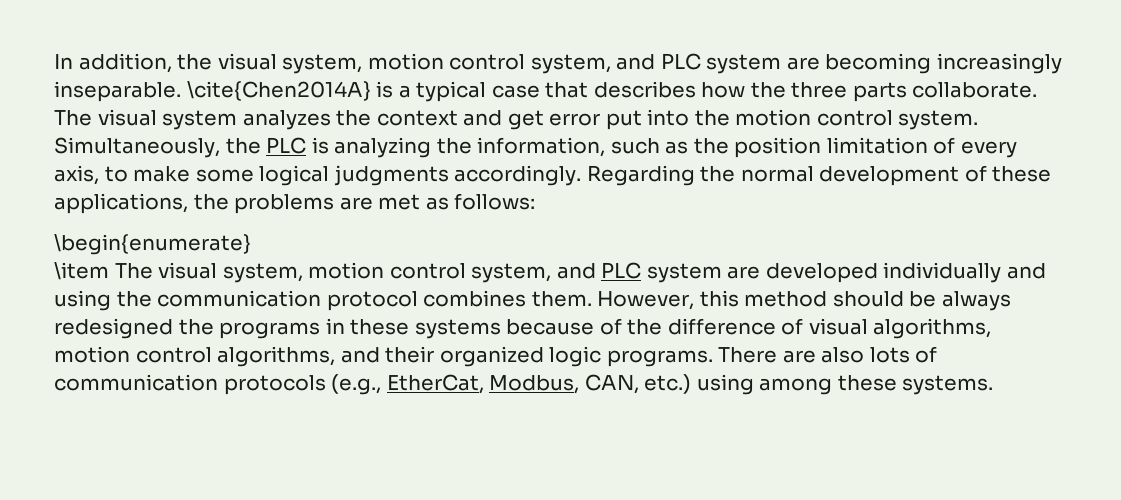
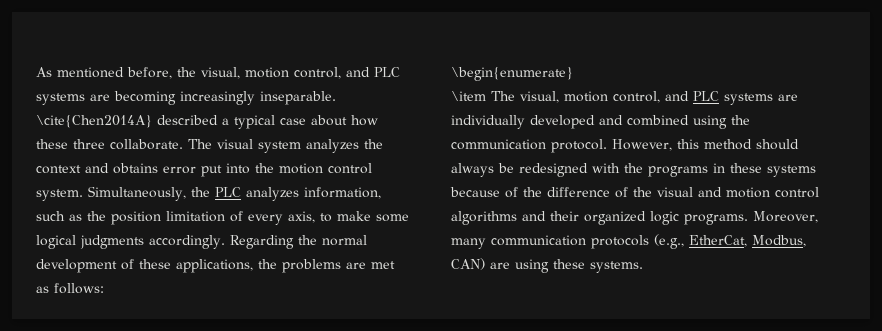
[54,53,782,74] In addition, the visual system, motion control system, and PLC system -> [36,67,400,79] [36,93,85,105] As mentioned before, the visual, motion control, and PLC systems
[376,81,394,98] is -> [157,115,218,125] described
[545,81,907,102] that describes how the three parts -> [311,115,378,126] [36,139,105,149] about how these three
[507,110,544,130] get -> [113,163,158,174] obtains
[311,137,472,158] is analyzing the -> [245,187,299,201] analyzes
[158,262,1046,283] [54,290,1011,311] [54,318,173,339] visual system, motion control system, and PLC system are developed individually and using the communication protocol combines them. However, this method should be always redesigned -> [520,91,798,105] [451,115,750,129] [451,139,799,153] [451,163,620,177] visual, motion control, and PLC systems are individually developed and combined using the communication protocol. However, this method should always be redesigned with
[808,318,992,339] [54,346,336,367] visual algorithms, motion control algorithms, -> [633,187,819,198] [451,211,517,225] the visual and motion control algorithms
[718,346,938,363] There are also lots of -> [753,211,818,223] [451,238,486,249] Moreover, many
[584,374,833,395] CAN, etc.) using among -> [451,258,549,273] CAN) are using

